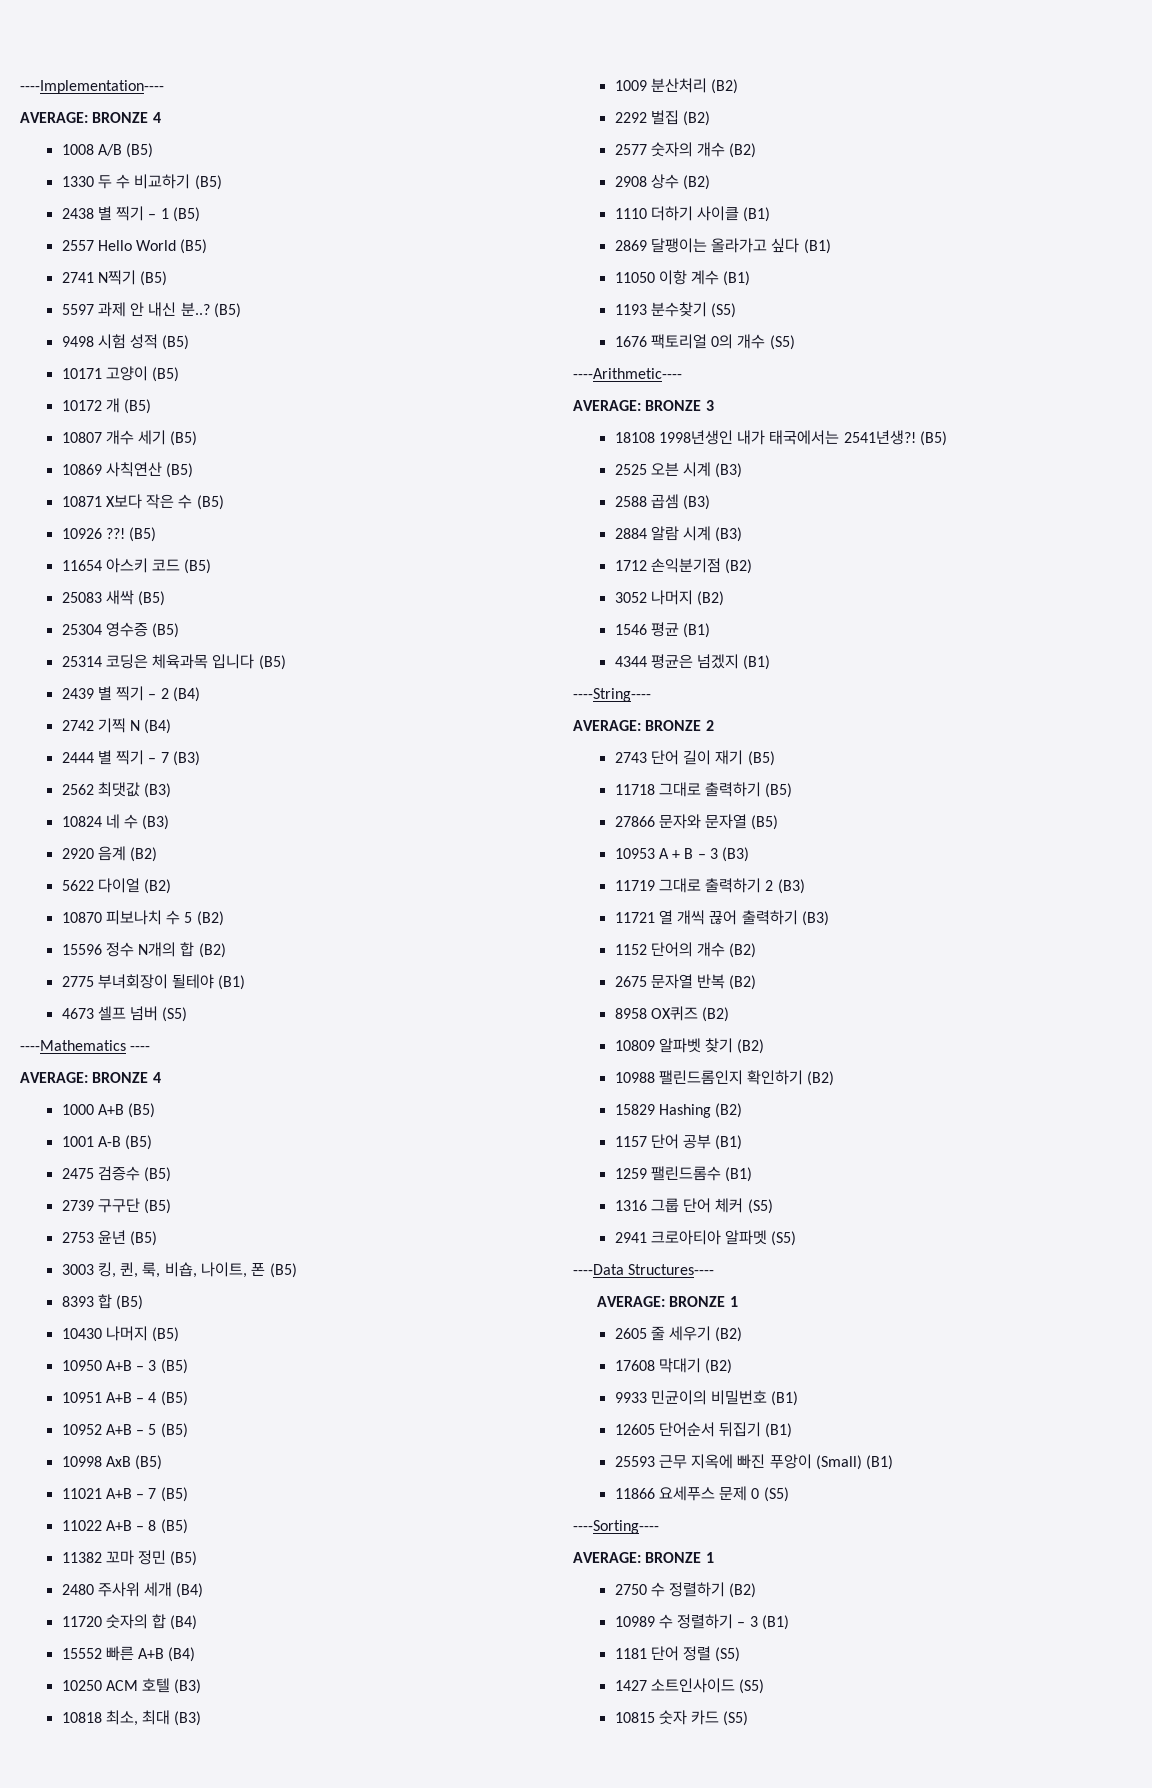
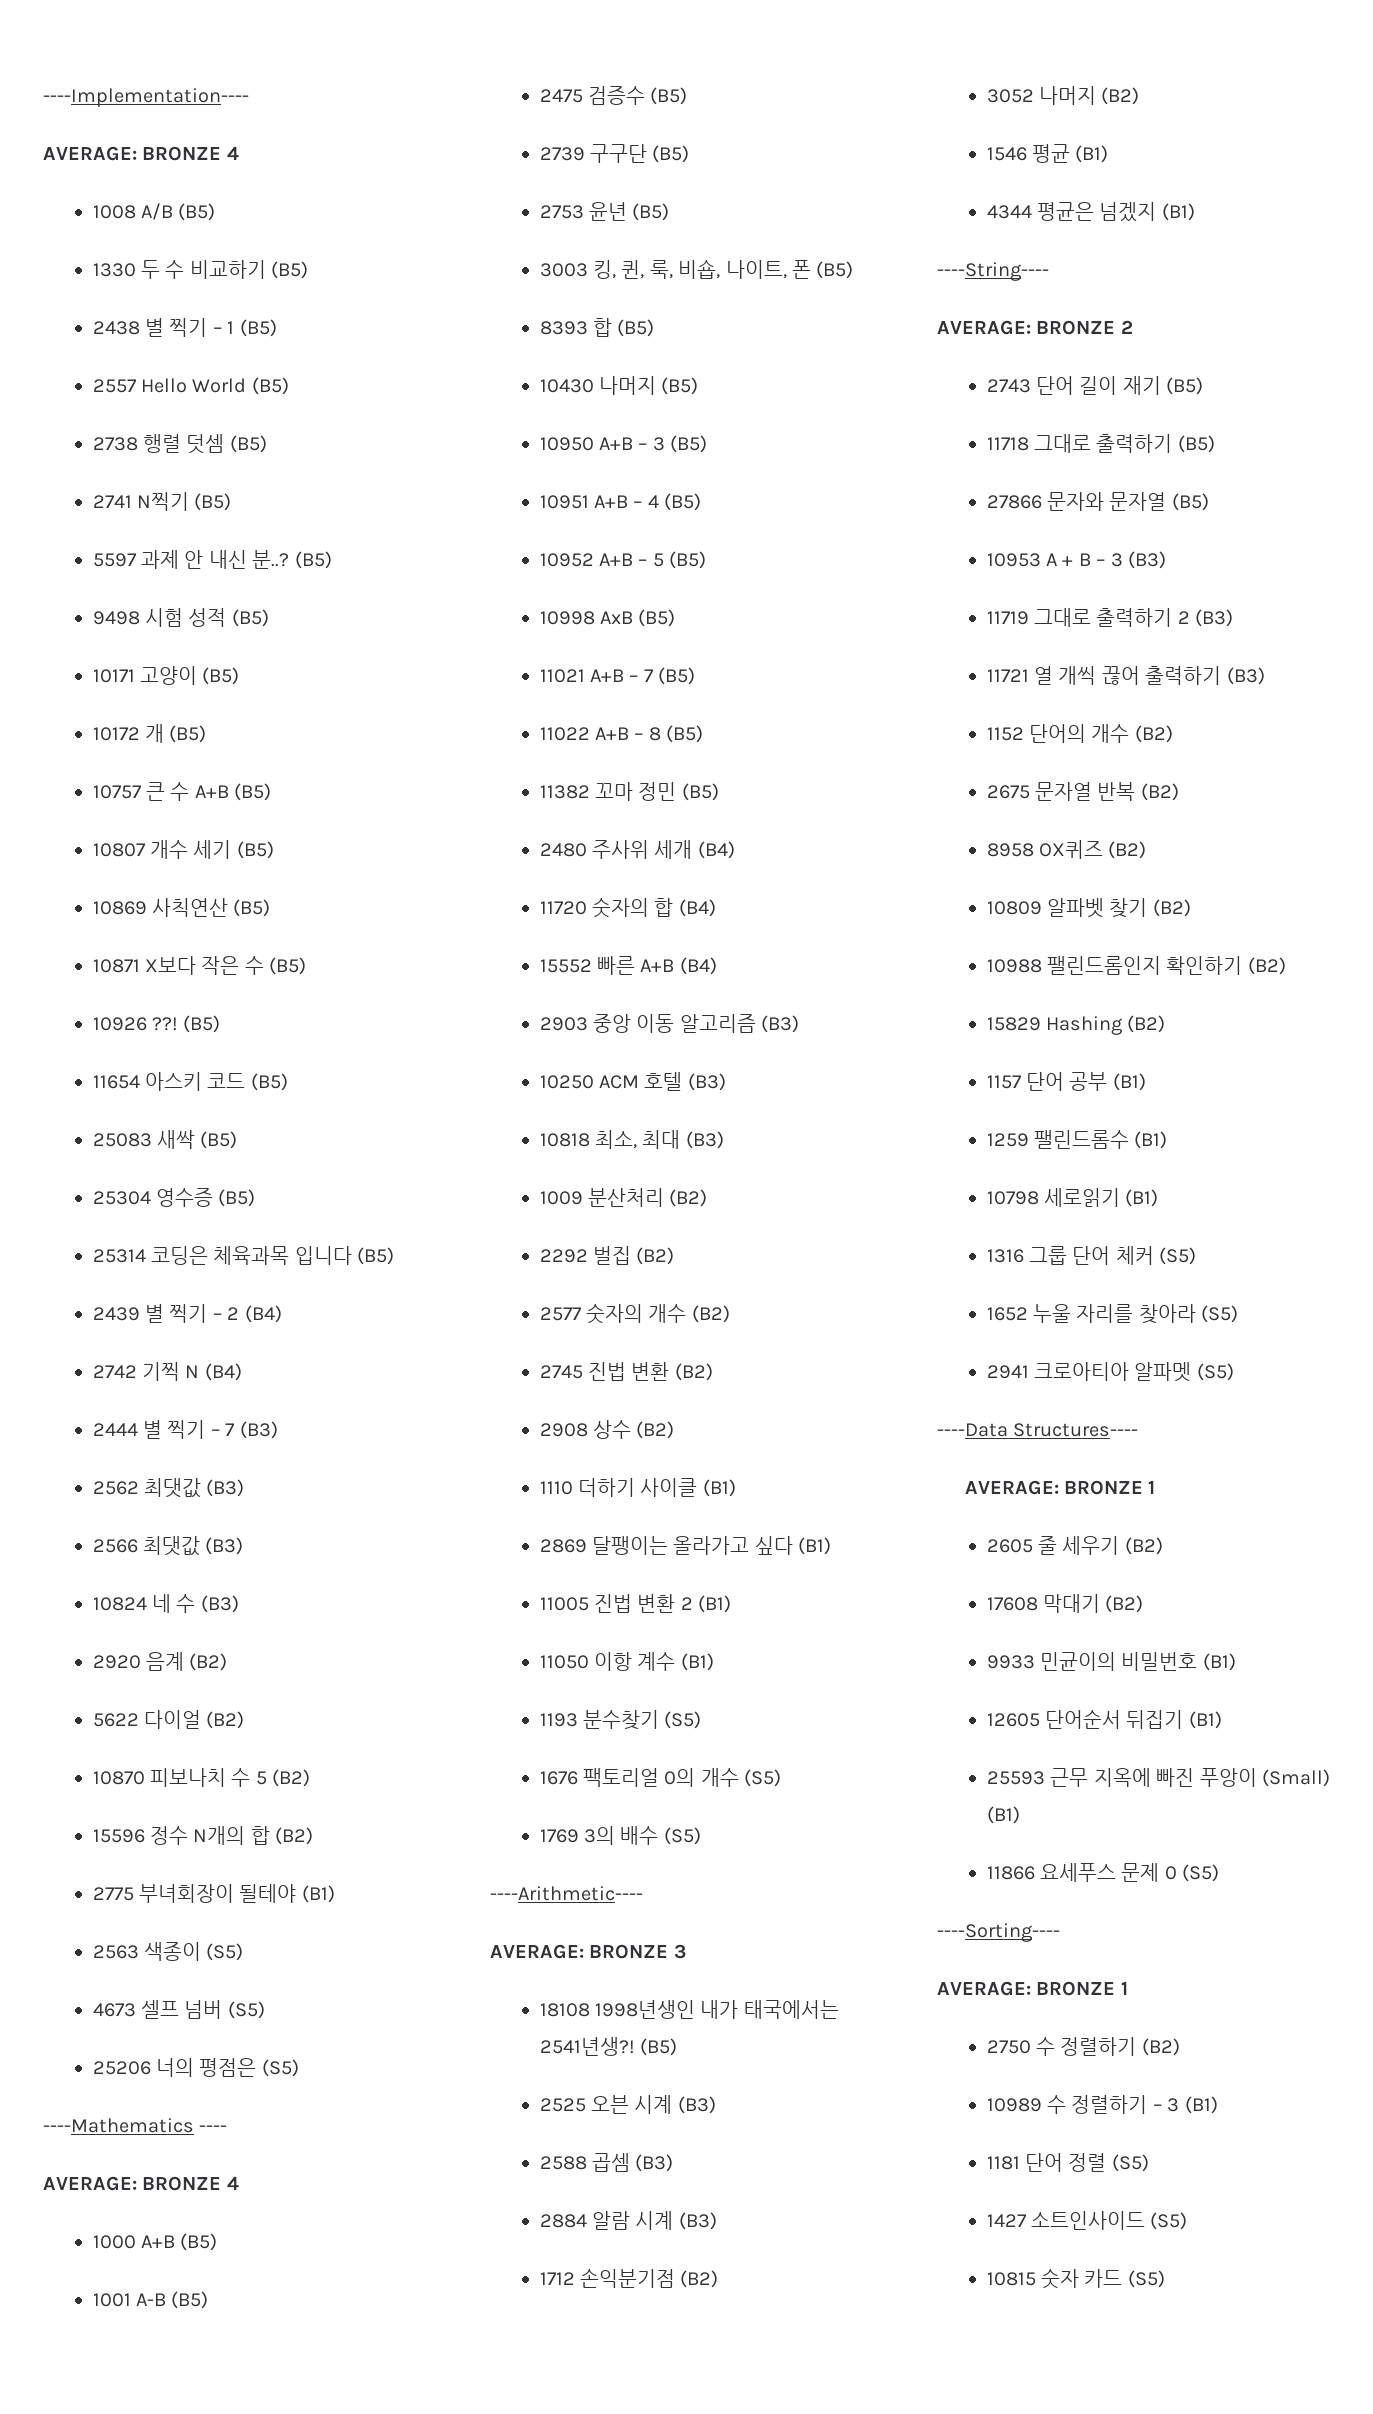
(208, 246) none -> [92,434,267,454] // 2738 행렬 덧셈 (B5)
(152, 406) none -> [92,782,272,801] // 10757 큰 수 A+B (B5)
(172, 790) none -> [92,1536,244,1556] // 2566 최댓값 (B3)
(246, 982) none -> [92,1942,244,1961] // 2563 색종이 (S5)
(188, 1014) none -> [92,2058,299,2077] // 25206 너의 평점은 (S5)
(196, 1654) none -> [539,1014,800,1033] // 2903 중앙 이동 알고리즘 (B3)
(757, 150) none -> [539,1362,713,1381] // 2745 진법 변환 (B2)
(831, 246) none -> [539,1594,732,1613] // 11005 진법 변환 2 (B1)
(795, 342) none -> [539,1826,701,1845] // 1769 3의 배수 (S5)
(753, 1174) none -> [986,1188,1159,1207] // 10798 세로읽기 (B1)
(773, 1206) none -> [986,1304,1239,1324] // 1652 누울 자리를 찾아라 (S5)

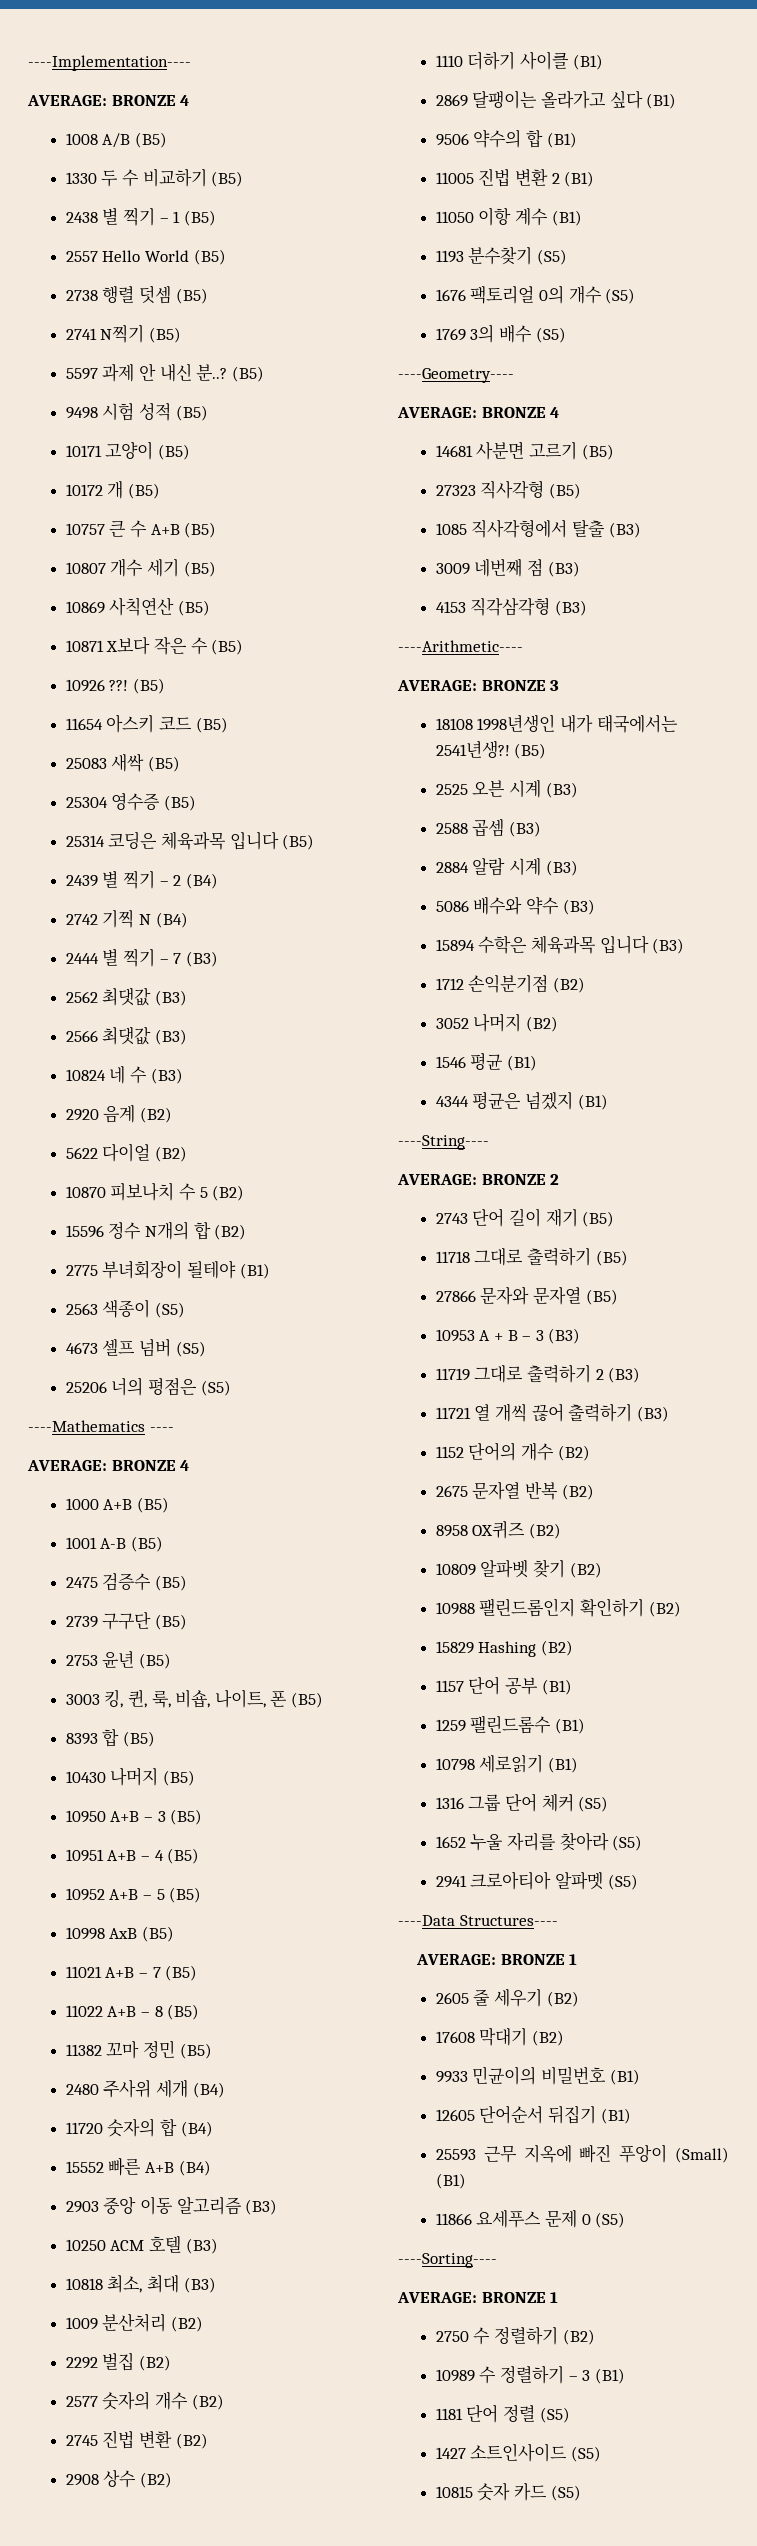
(832, 1546) none -> [435,129,577,148] // 9506 약수의 합 (B1)
(701, 1836) none -> [398,368,514,383] [397,407,560,418] [435,441,614,460] [435,480,582,499] [435,519,641,538] [435,558,580,577] [435,597,588,616] // ----Geometry---- // AVERAGE: BRONZE 4 // 14681 사분면 고르기 (B5) // 27323 직사각형 (B5) // 1085 직사각형에서 탈출 (B3) // 3009 네번째 점 (B3) // 4153 직각삼각형 (B3)
(717, 2221) none -> [435,896,595,915] [435,935,685,954] // 5086 배수와 약수 (B3) // 15894 수학은 체육과목 입니다 (B3)

